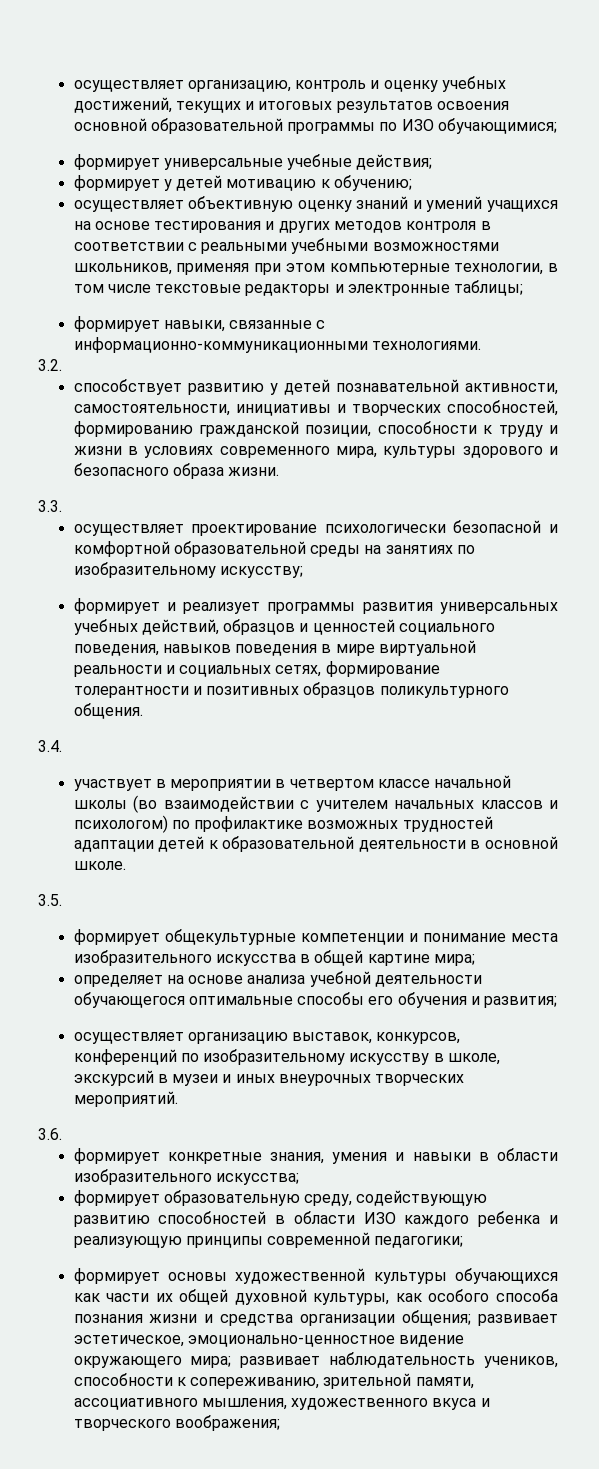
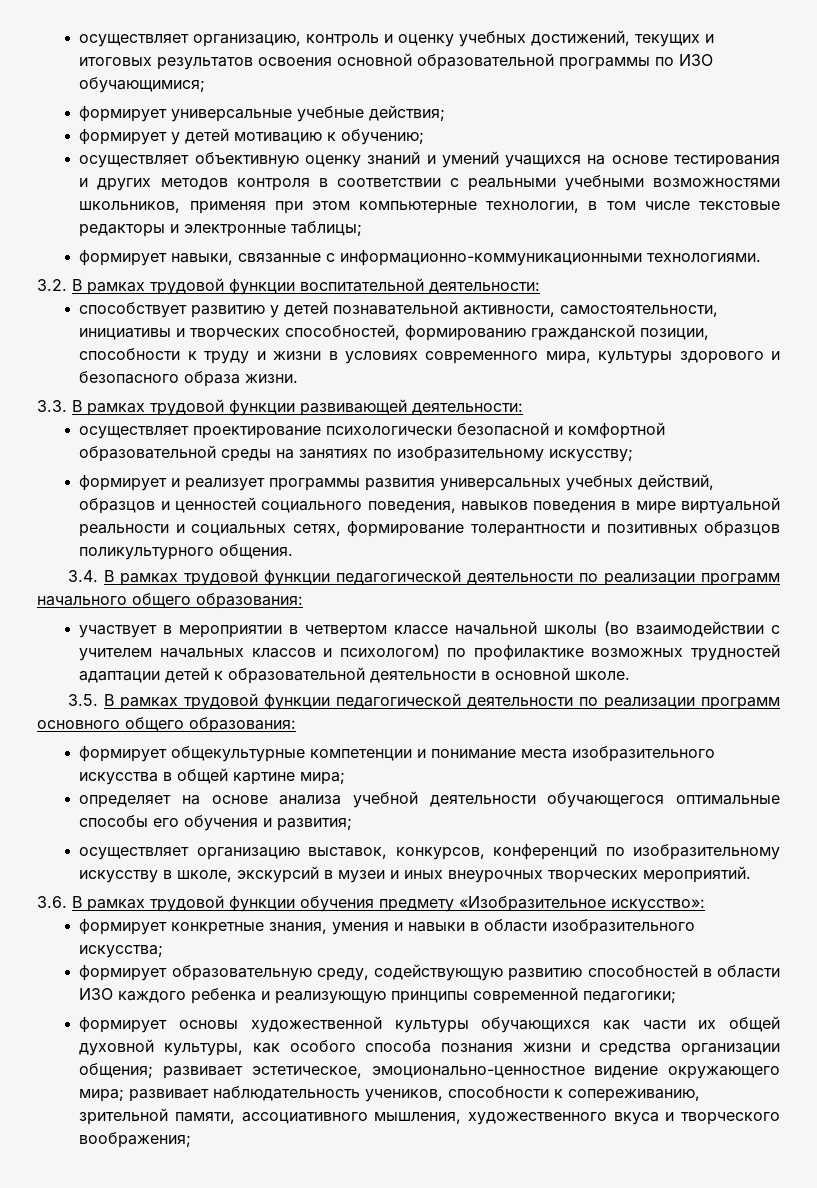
(62, 365) none -> [72,278,540,295] В рамках трудовой функции воспитательной деятельности:
(62, 506) none -> [72,399,523,416] В рамках трудовой функции развивающей деятельности:
(62, 746) none -> [104,569,780,586] [37,593,303,609] В рамках трудовой функции педагогической деятельности по реализации программ начального общего образования:
(62, 900) none -> [104,693,780,710] [37,717,296,733] В рамках трудовой функции педагогической деятельности по реализации программ основного общего образования:
(62, 1134) none -> [72,895,705,912] В рамках трудовой функции обучения предмету «Изобразительное искусство»:

